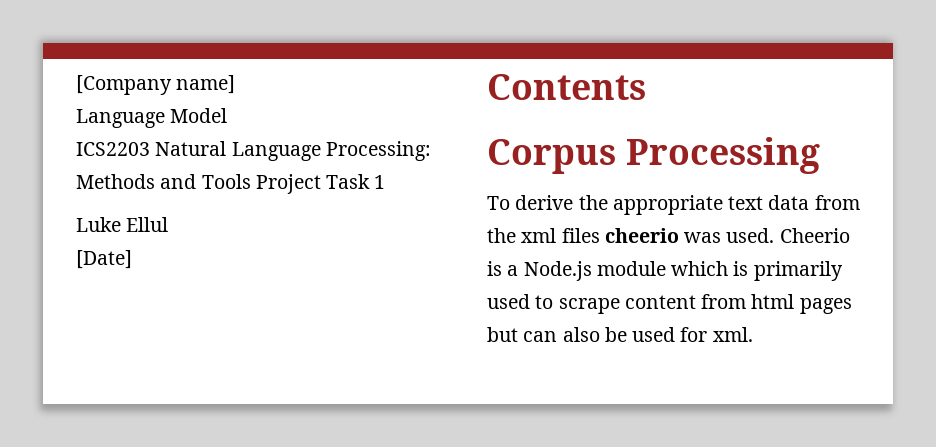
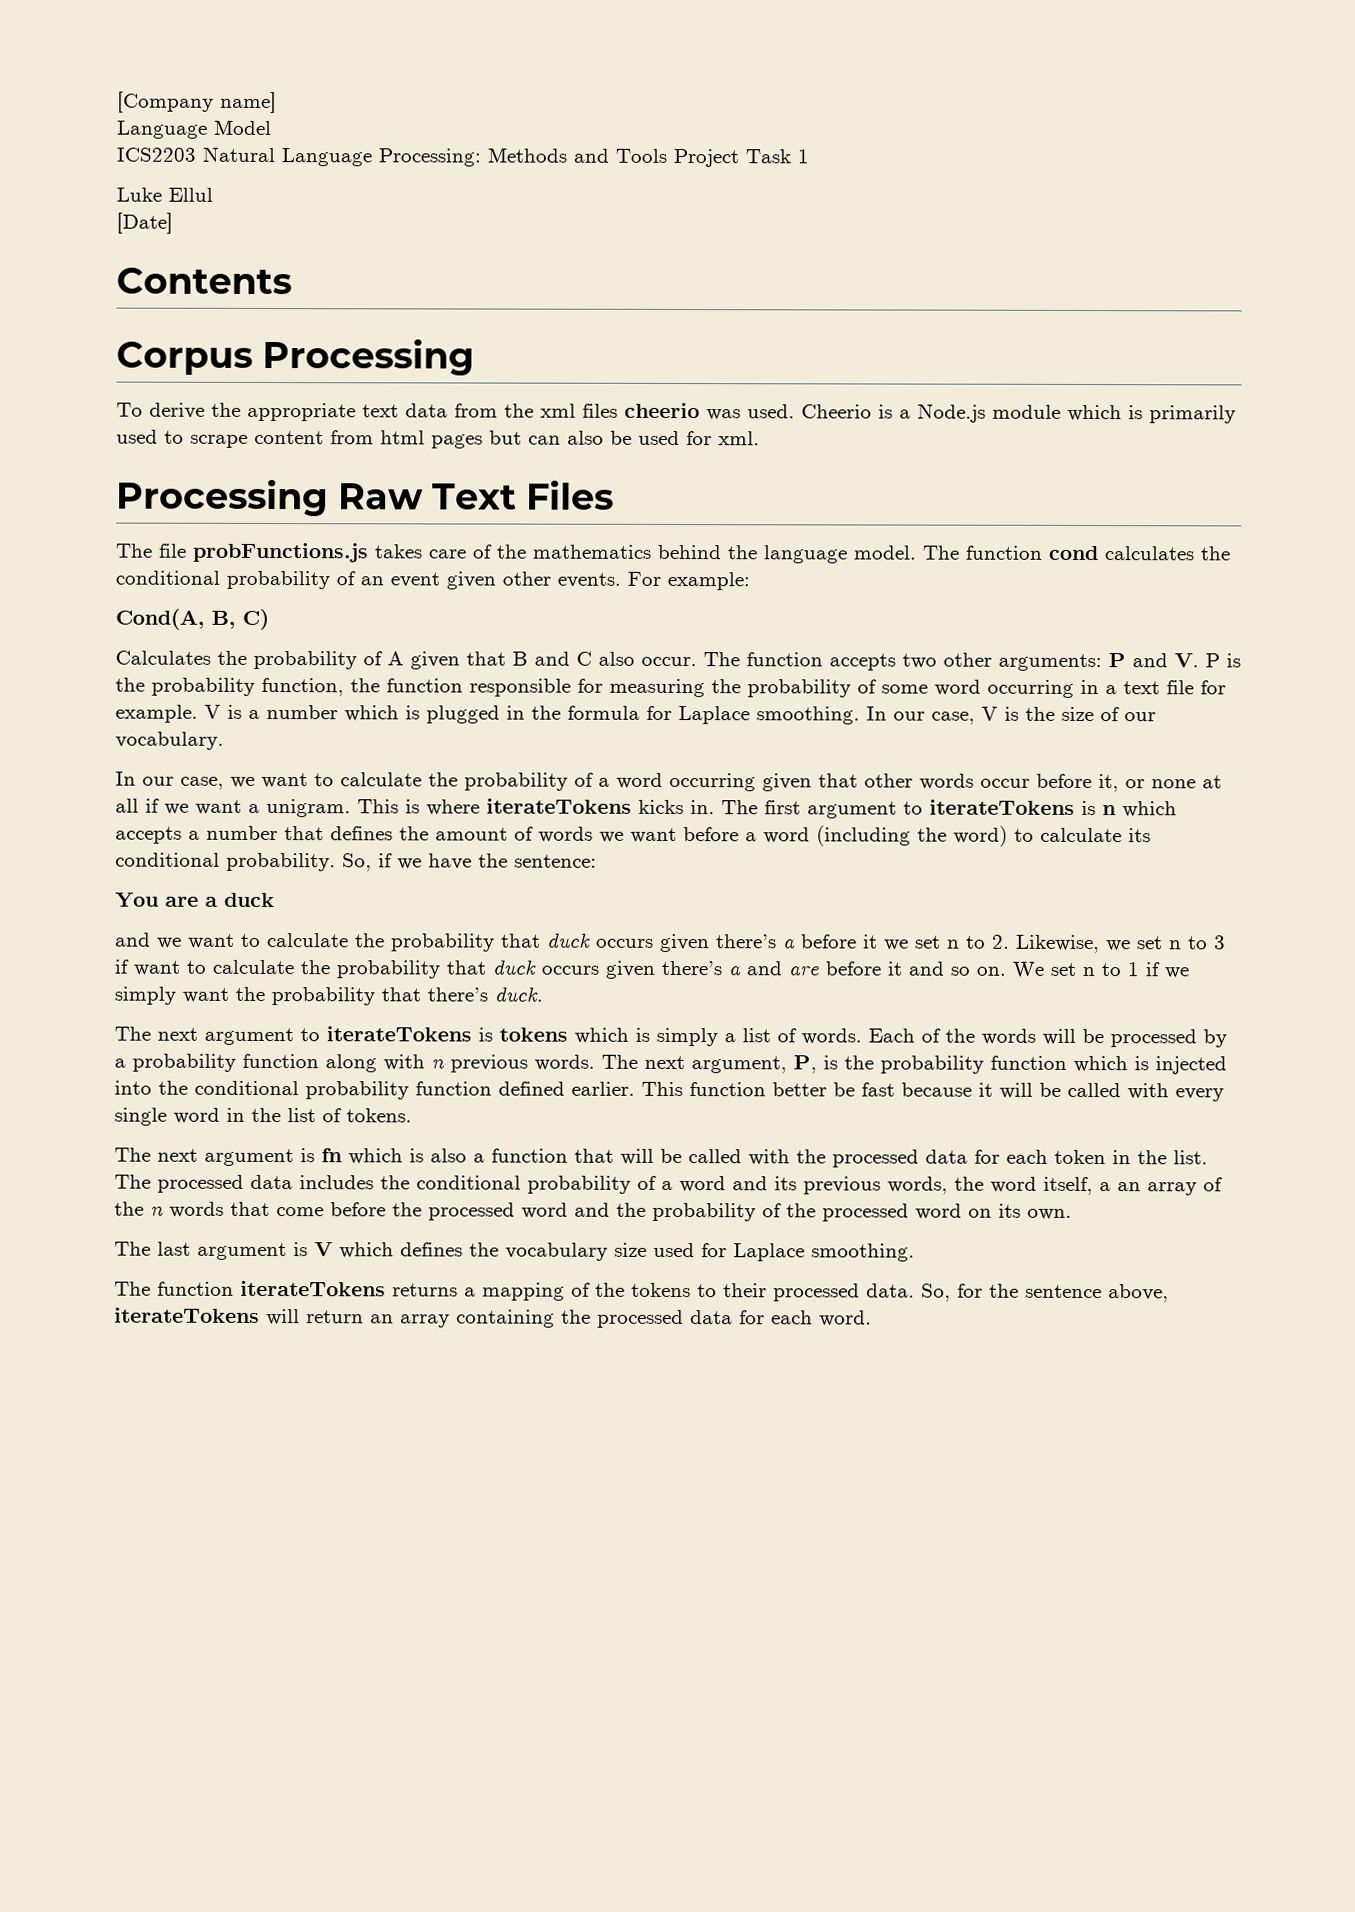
(753, 334) none -> [116,479,614,517] [115,542,1231,564] [115,570,750,591] [115,608,269,631] [115,650,1241,672] [115,677,1226,698] [115,704,1156,725] [115,731,224,750] [115,771,1222,793] [115,798,1177,819] [115,825,1151,847] [115,852,597,872] [115,892,275,908] [115,932,1226,954] [114,959,1189,979] [114,986,543,1006] [114,1026,1227,1048] [114,1053,1227,1075] [114,1080,1224,1102] [114,1107,412,1126] [114,1147,1208,1168] [114,1174,1223,1196] [114,1201,1072,1222] [114,1241,915,1262] [114,1280,1169,1303] [114,1307,872,1329] // Processing Raw Text Files // The file probFunctions.js takes care of the mathematics behind the language model. The function cond calculates the conditional probability of an event given other events. For example: // Cond(A, B, C) // Calculates the probability of A given that B and C also occur. The function accepts two other arguments: P and V. P is the probability function, the function responsible for measuring the probability of some word occurring in a text file for example. V is a number which is plugged in the formula for Laplace smoothing. In our case, V is the size of our vocabulary. // In our case, we want to calculate the probability of a word occurring given that other words occur before it, or none at all if we want a unigram. This is where iterateTokens kicks in. The first argument to iterateTokens is n which accepts a number that defines the amount of words we want before a word (including the word) to calculate its conditional probability. So, if we have the sentence: // You are a duck // and we want to calculate the probability that duck occurs given there’s a before it we set n to 2. Likewise, we set n to 3 if want to calculate the probability that duck occurs given there’s a and are before it and so on. We set n to 1 if we simply want the probability that there’s duck. // The next argument to iterateTokens is tokens which is simply a list of words. Each of the words will be processed by a probability function along with n previous words. The next argument, P, is the probability function which is injected into the conditional probability function defined earlier. This function better be fast because it will be called with every single word in the list of tokens. // The next argument is fn which is also a function that will be called with the processed data for each token in the list. The processed data includes the conditional probability of a word and its previous words, the word itself, a an array of the n words that come before the processed word and the probability of the processed word on its own. // The last argument is V which defines the vocabulary size used for Laplace smoothing. // The function iterateTokens returns a mapping of the tokens to their processed data. So, for the sentence above, iterateTokens will return an array containing the processed data for each word.

